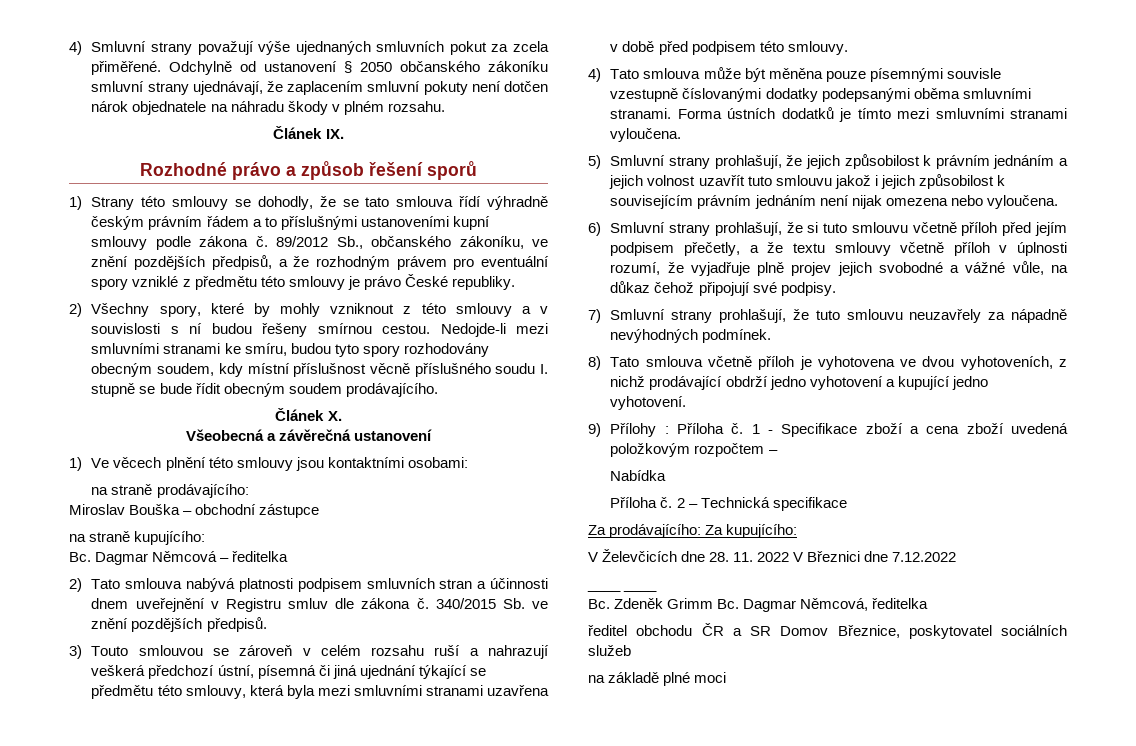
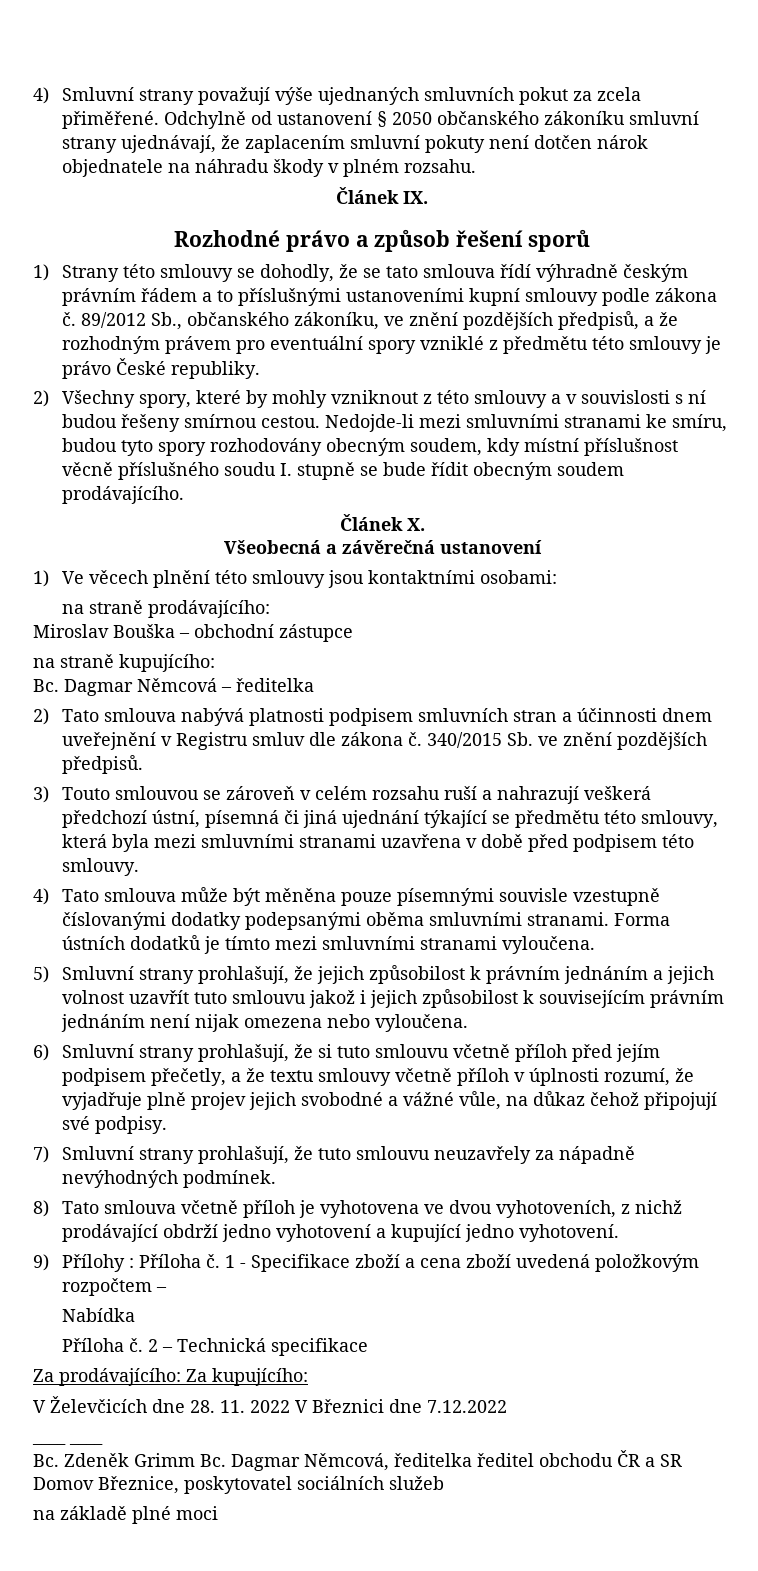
(929, 603) // -> (472, 1460) none

